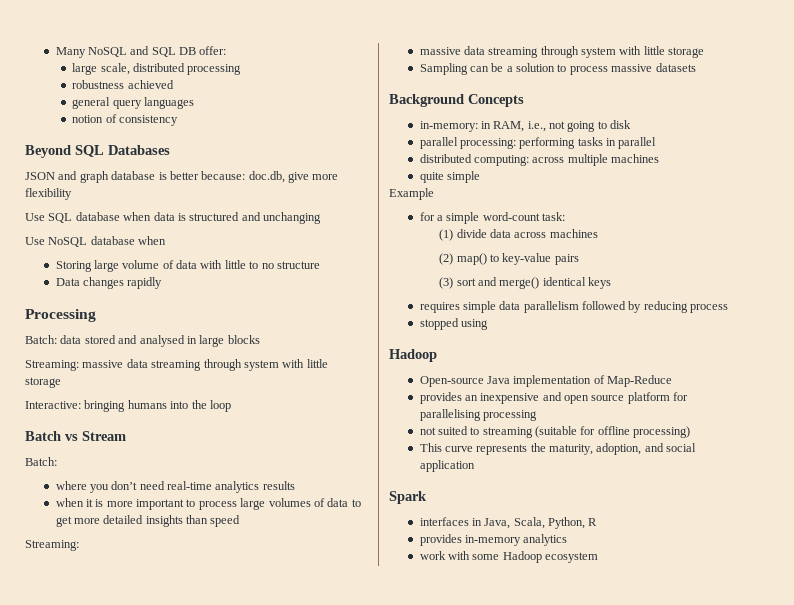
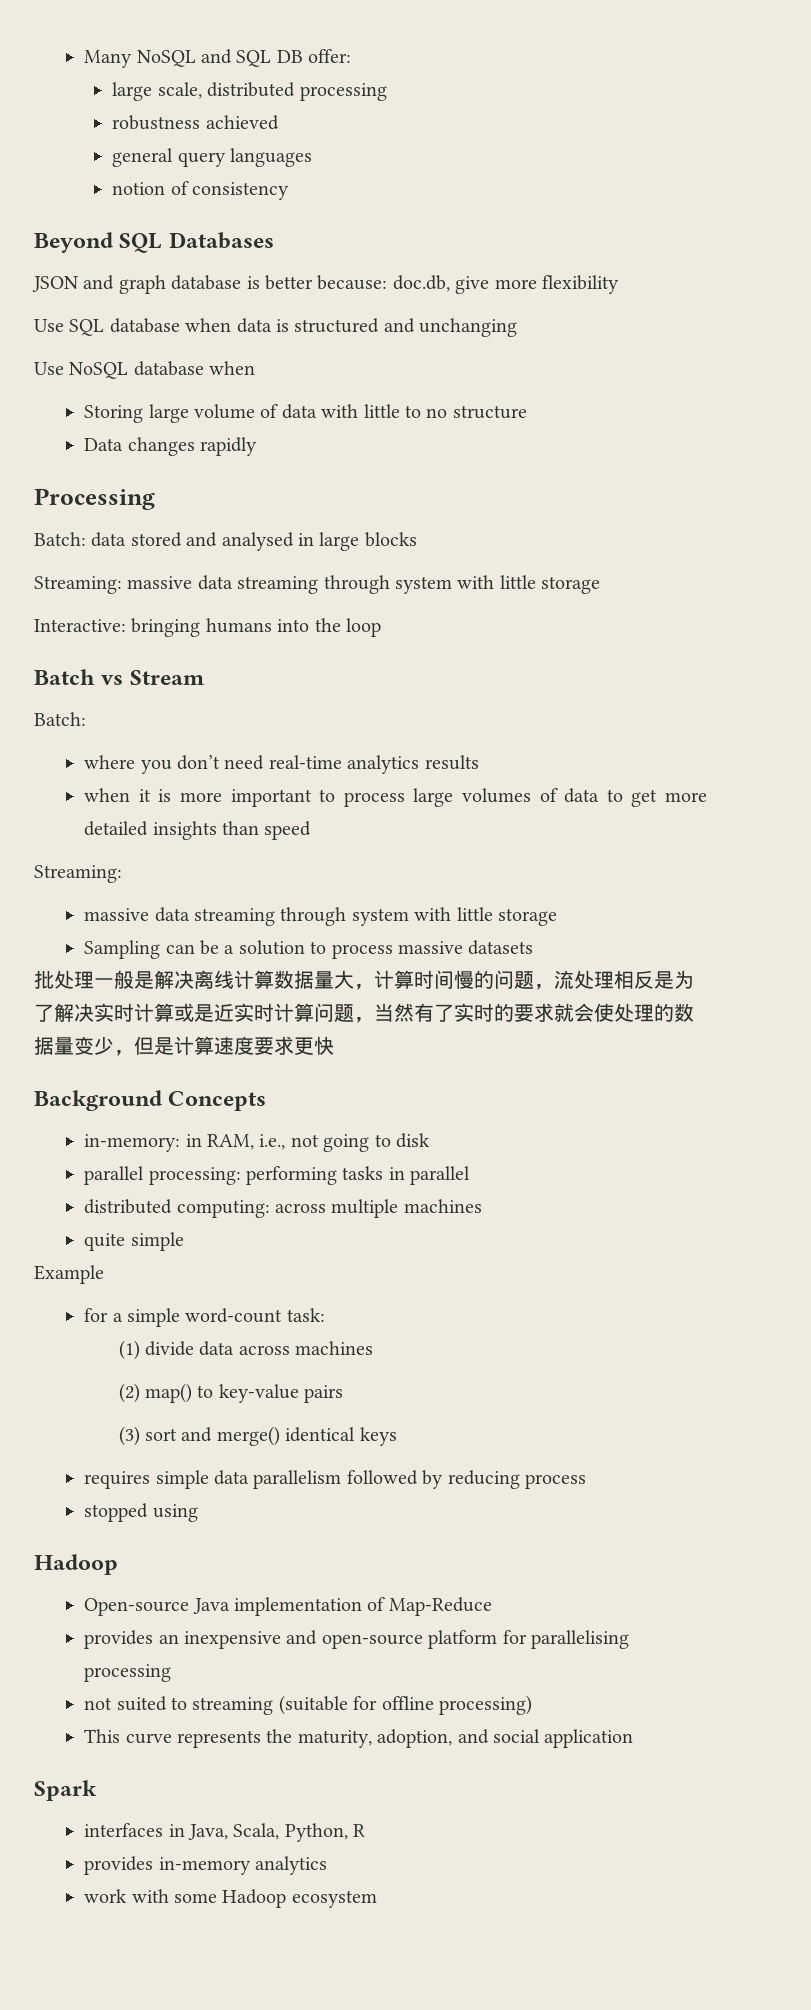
(696, 67) none -> [34,970,694,990] [34,1003,694,1023] [34,1036,334,1056] // 批处理一般是解决离线计算数据量大，计算时间慢的问题，流处理相反是为了解决实时计算或是近实时计算问题，当然有了实时的要求就会使处理的数据量变少，但是计算速度要求更快
[564,395,625,404] open source -> [321,1634,423,1649] open-source

